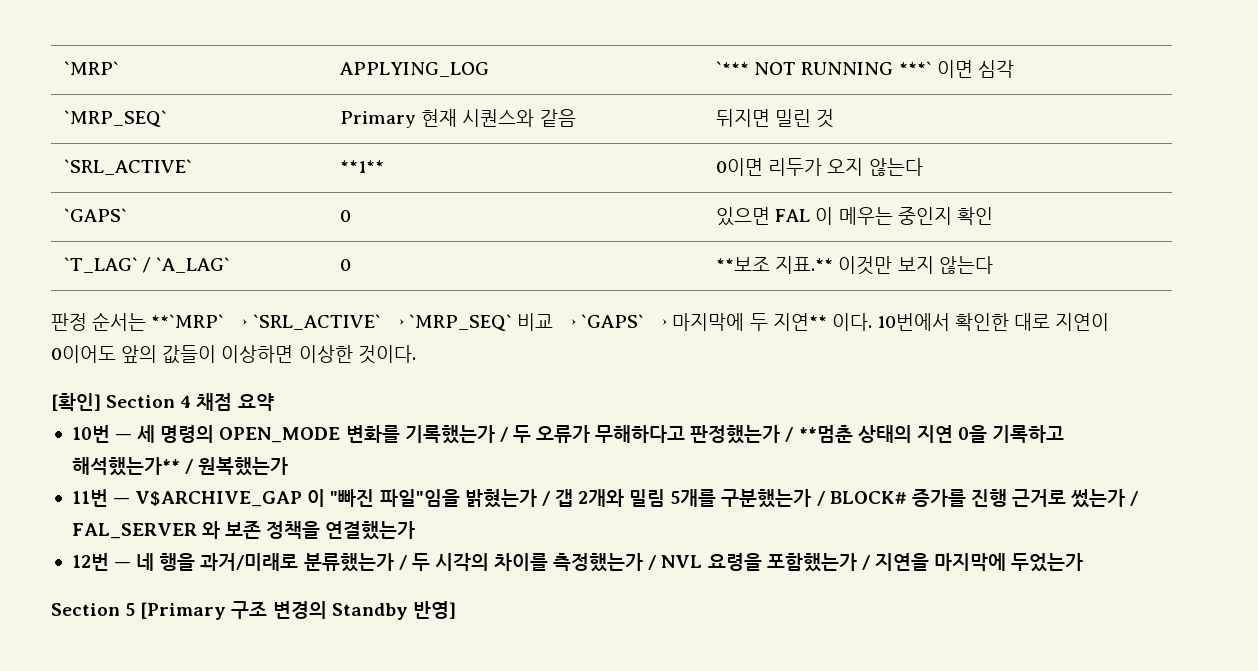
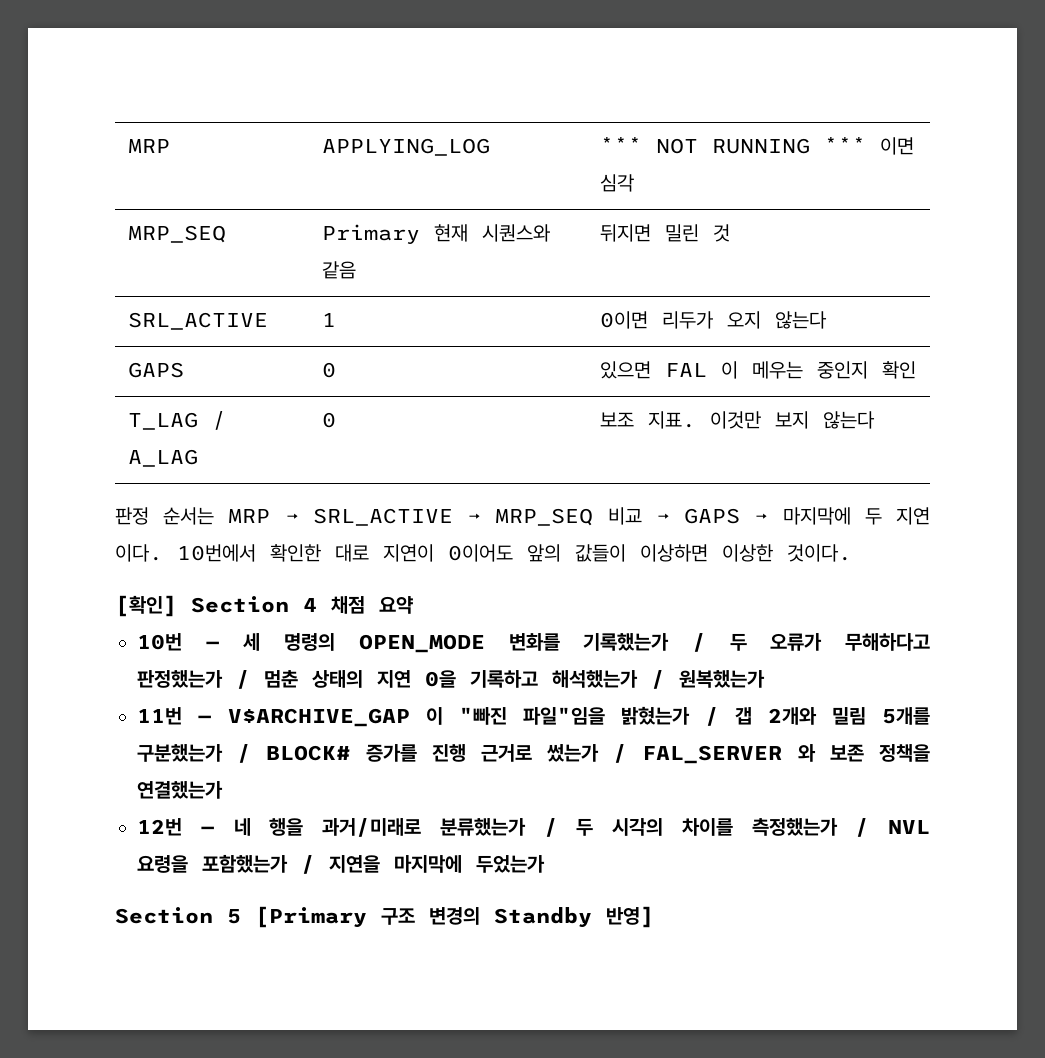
[64,61,120,75] `MRP` -> [128,139,171,153] MRP
[716,61,750,75] `*** -> [600,137,643,153] ***
[898,61,932,75] ***` -> [824,137,867,153] ***
[64,110,168,127] `MRP_SEQ` -> [128,225,227,243] MRP_SEQ
[64,159,193,175] [340,160,385,173] `SRL_ACTIVE` | **1** -> [128,312,269,330] [322,313,337,327] SRL_ACTIVE | 1
[64,208,128,222] `GAPS` -> [128,362,185,378] GAPS
[64,257,231,273] [340,259,352,271] [716,256,834,274] `T_LAG` / `A_LAG` | 0 | **보조 지표.** -> [128,411,227,430] [128,449,199,467] [322,412,337,428] [600,411,697,429] T_LAG / A_LAG | 0 | 보조 지표.
[151,314,512,331] **`MRP` → `SRL_ACTIVE` → `MRP_SEQ` -> [228,508,594,526] MRP → SRL_ACTIVE → MRP_SEQ
[581,314,645,328] `GAPS` -> [684,508,741,524] GAPS
[772,313,827,331] 지연** -> [896,507,931,525] 지연
[798,425,853,443] **멈춘 -> [264,670,298,688] 멈춘
[71,457,180,476] 해석했는가** -> [552,670,638,688] 해석했는가

